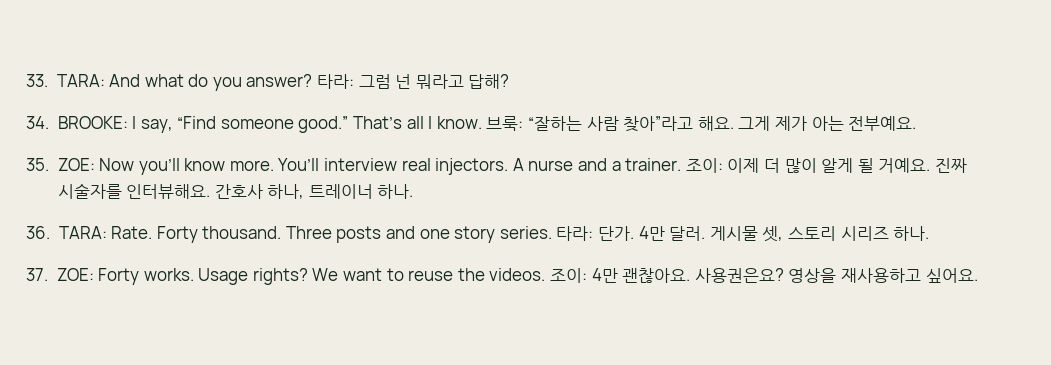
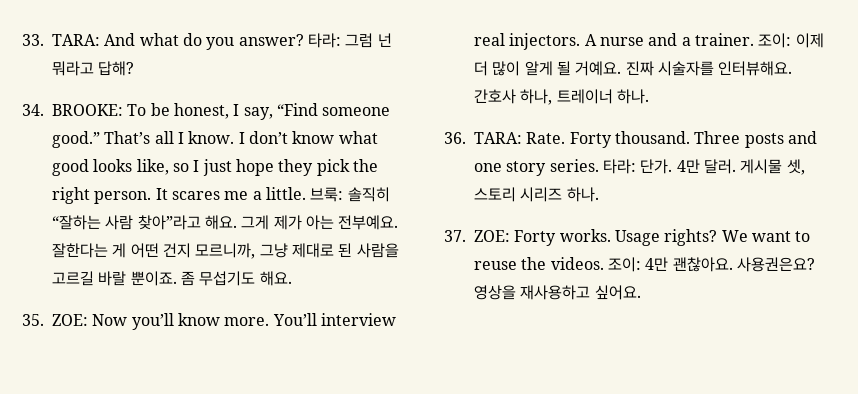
(128, 122) none -> [127,103,229,119] To be honest,
[486,116,524,131] 브룩: -> [238,131,378,144] [52,159,378,176] [52,187,390,204] I don’t know what good looks like, so I just hope they pick the right person. It scares me a little. 브룩: 솔직히
(917, 123) none -> [52,243,399,259] [52,271,292,286] 잘한다는 게 어떤 건지 모르니까, 그냥 제대로 된 사람을 고르길 바랄 뿐이죠. 좀 무섭기도 해요.

